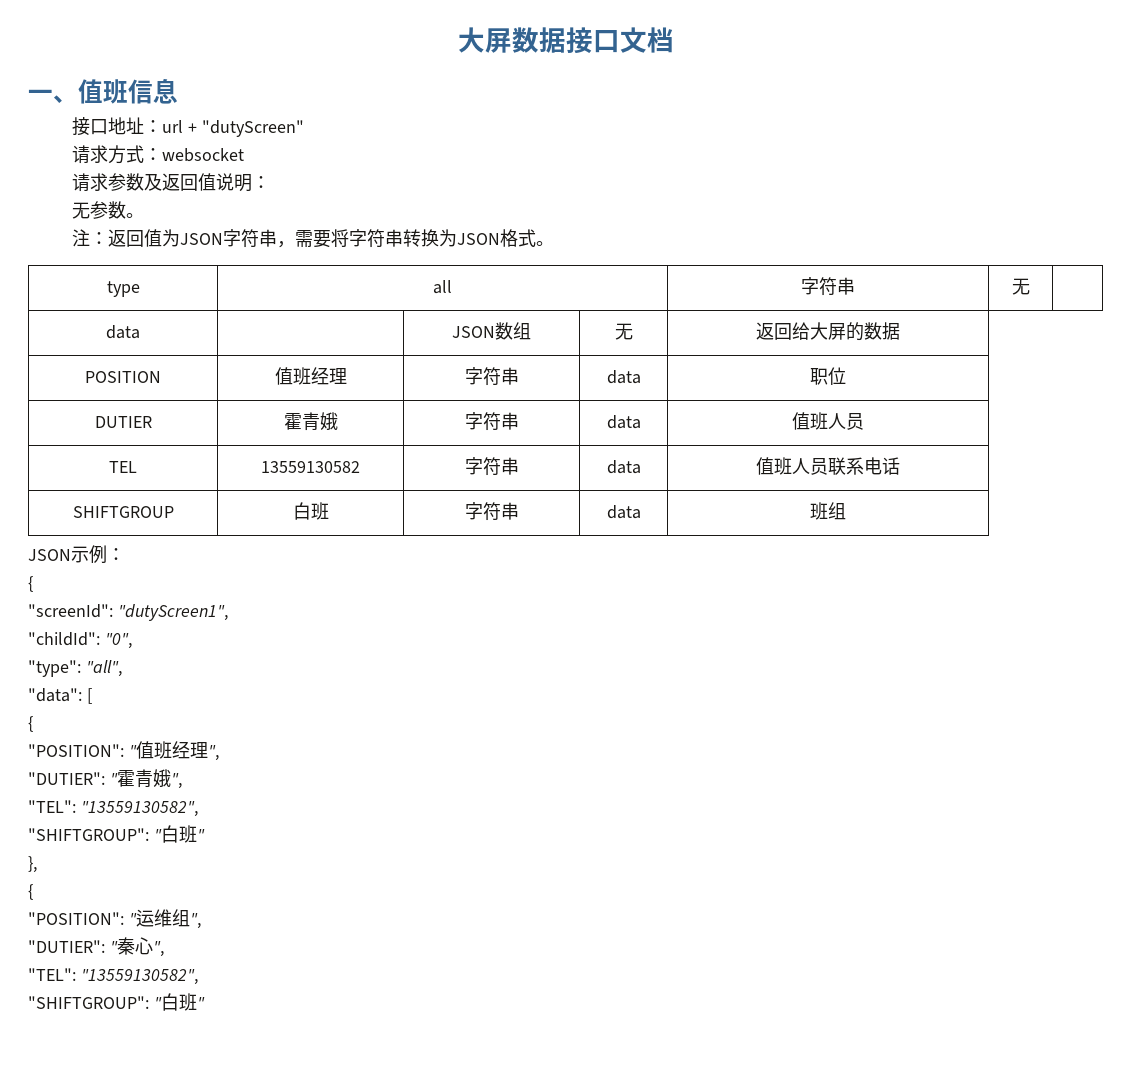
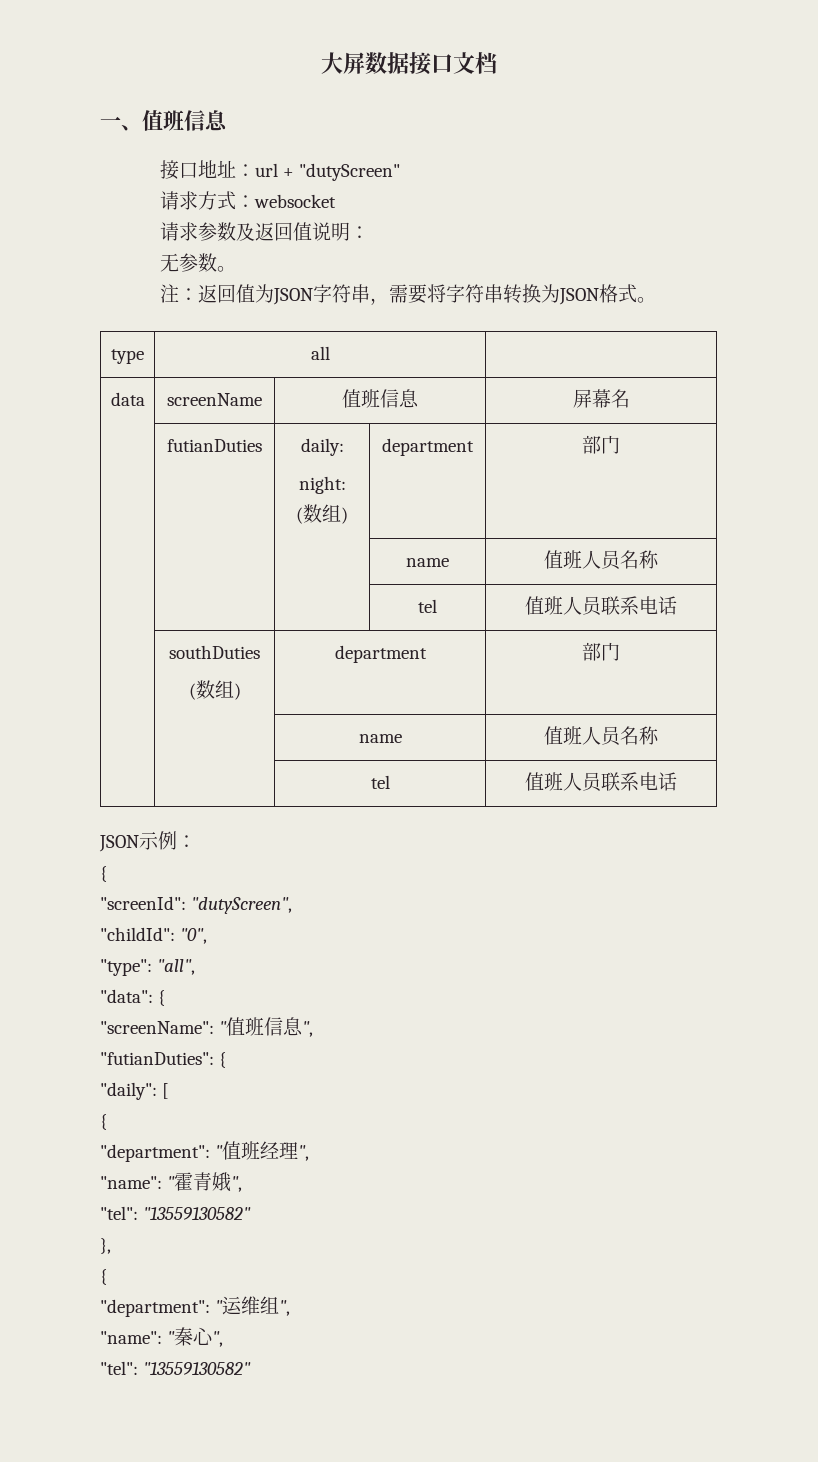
[801,277,855,296] [1011,278,1030,295] [106,325,140,339] [452,322,531,340] [614,323,633,340] [756,322,900,341] [85,371,161,383] [274,367,347,385] [464,367,519,386] [606,370,641,384] [810,367,846,385] [94,416,152,428] [283,412,338,431] [464,412,519,431] [606,415,641,429] [792,412,864,430] [109,461,137,473] [261,461,360,473] [464,457,519,476] [606,460,641,474] [756,457,900,475] [72,506,174,518] [292,502,329,520] [464,502,519,521] [606,505,641,519] [810,502,846,520] | 字符串 | 无 | // data | | JSON数组 | 无 | 返回给大屏的数据 // POSITION | 值班经理 | 字符串 | data | 职位 // DUTIER | 霍青娥 | 字符串 | data | 值班人员 // TEL | 13559130582 | 字符串 | data | 值班人员联系电话 // SHIFTGROUP | 白班 | 字符串 | data | 班组 -> [110,392,145,406] [167,393,262,406] [342,389,419,408] [572,389,630,408] [167,439,262,452] [300,438,344,456] [298,476,346,494] [296,504,348,524] [382,438,474,456] [582,435,620,454] [406,558,449,567] [544,550,659,570] [418,599,437,613] [525,596,677,616] [169,645,260,659] [188,680,241,700] [334,645,427,663] [582,642,620,661] [358,734,402,743] [544,726,659,746] [370,775,390,789] [525,772,677,792] | // data | screenName | 值班信息 | 屏幕名 // | futianDuties | daily: // night: // (数组) | department | 部门 // | | | name | 值班人员名称 // | | | tel | 值班人员联系电话 // | southDuties // (数组) | department | 部门 // | | name | 值班人员名称 // | | tel | 值班人员联系电话
[117,604,228,621] "dutyScreen1", -> [191,897,293,914] "dutyScreen",
(82, 695) none -> [158,990,166,1006] [100,1017,314,1037] [100,1052,227,1068] [100,1082,157,1100] { // "screenName": "值班信息", // "futianDuties": { // "daily":
[28,744,124,757] "POSITION": -> [100,1144,210,1162] "department":
[28,772,105,785] "DUTIER": -> [100,1176,162,1189] "name":
[28,800,198,817] [28,825,205,843] "TEL": "13559130582", // "SHIFTGROUP": "白班" -> [100,1206,252,1220] "tel": "13559130582"
[28,912,124,925] "POSITION": -> [100,1299,210,1317] "department":
[28,940,105,953] "DUTIER": -> [100,1331,162,1344] "name":
[28,968,198,985] [28,993,205,1011] "TEL": "13559130582", // "SHIFTGROUP": "白班" -> [100,1361,252,1375] "tel": "13559130582"

